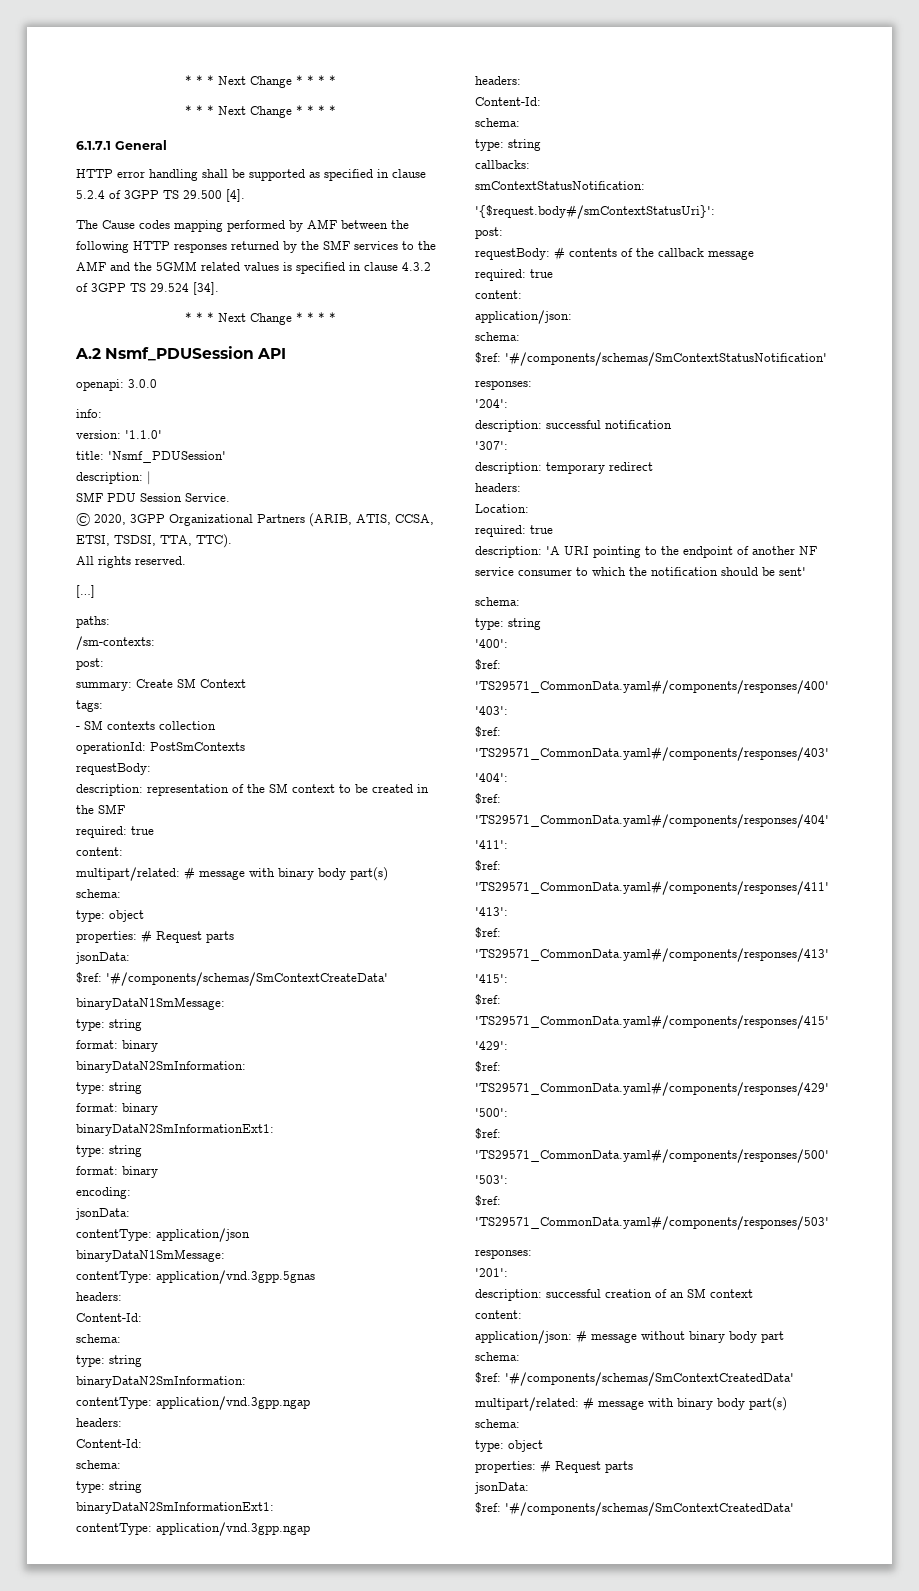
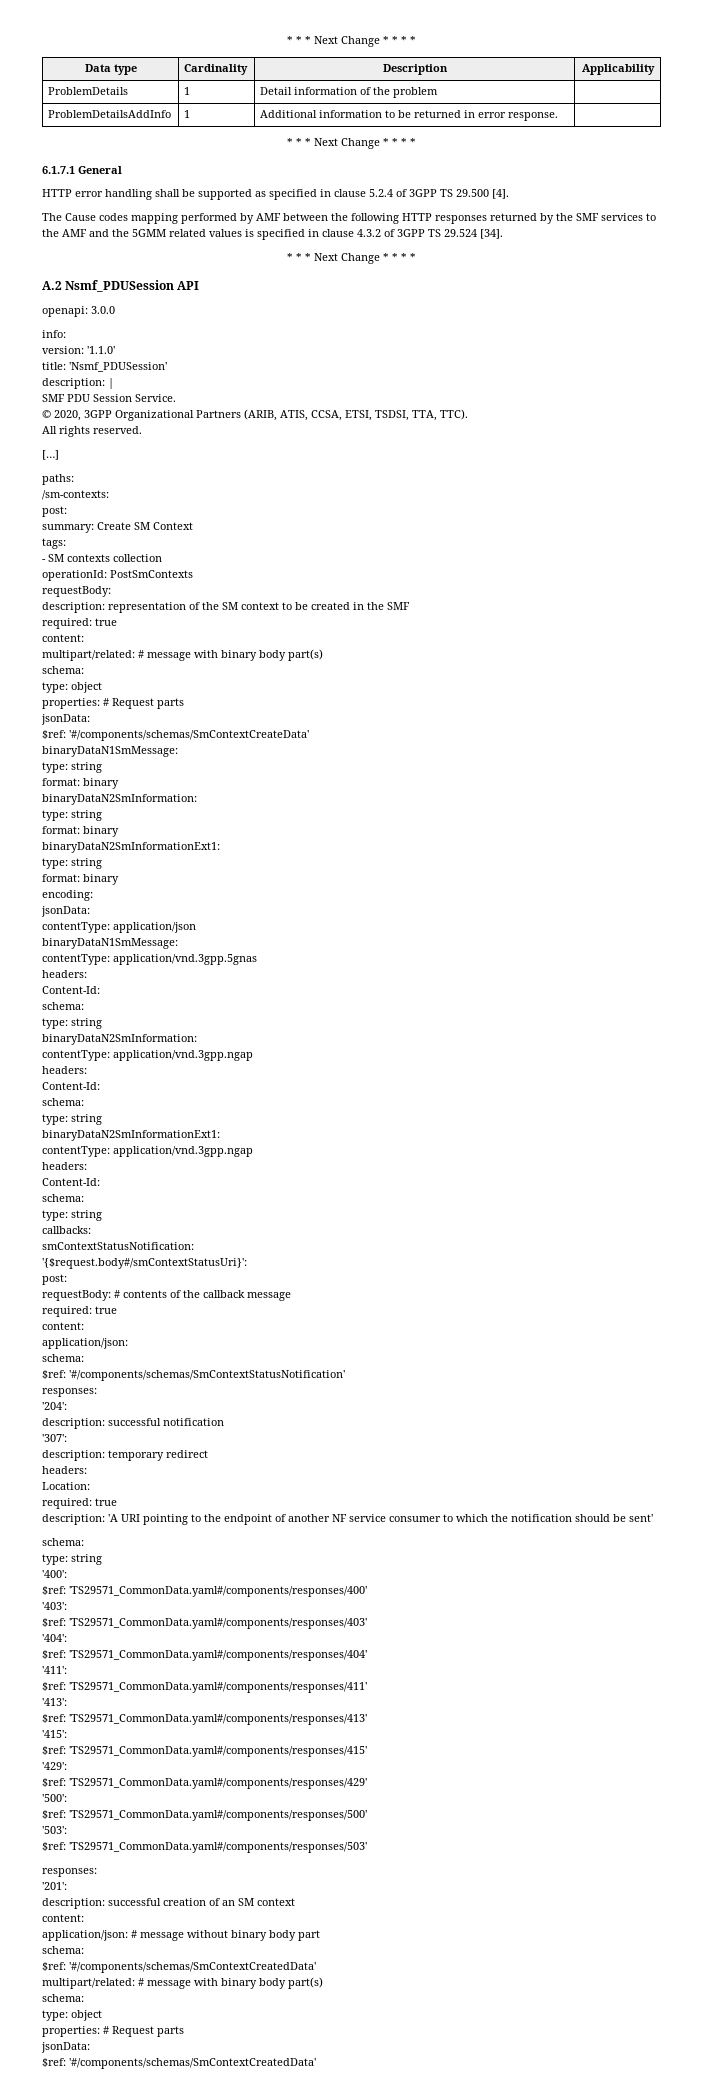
[184,75,336,88] * * * Next Change * * * * -> [287,36,416,47] [84,64,137,75] [183,64,248,75] [382,64,448,75] [581,64,655,75] [47,87,128,95] [183,87,190,95] [259,87,438,98] [47,110,171,118] [183,110,190,118] [259,110,558,121] * * * Next Change * * * * // Data type | Cardinality | Description | Applicability // ProblemDetails | 1 | Detail information of the problem | // ProblemDetailsAddInfo | 1 | Additional information to be returned in error response. |

